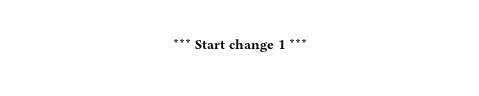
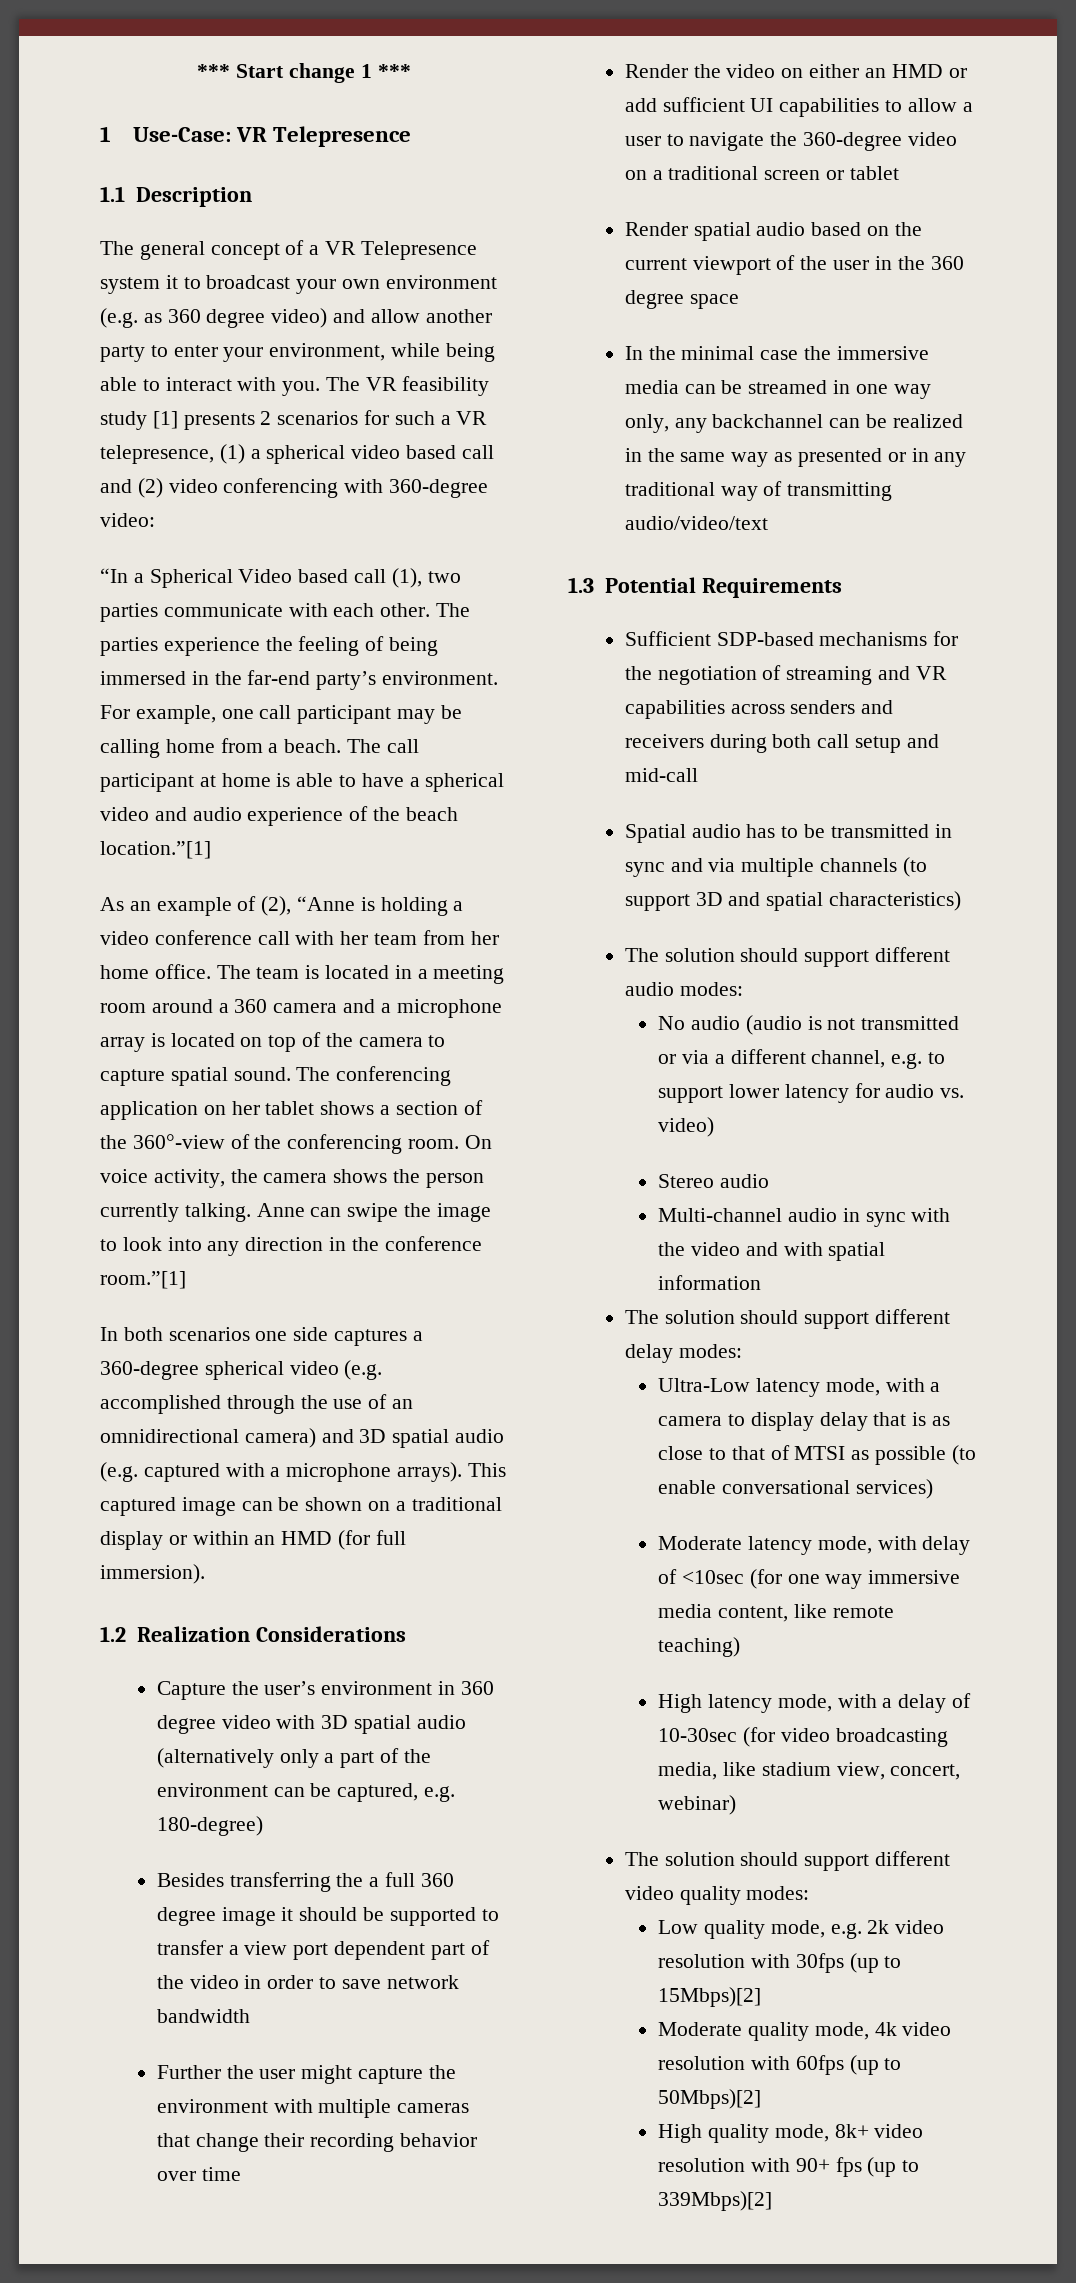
(307, 43) none -> [100,126,412,147] [100,186,252,207] [100,240,477,260] [100,275,497,294] [100,308,492,328] [100,343,495,362] [100,376,489,396] [100,410,488,430] [100,444,494,464] [100,478,489,498] [100,513,155,527] [100,568,461,588] [100,603,471,622] [100,636,439,656] [100,670,499,690] [100,705,462,724] [100,738,419,758] [100,773,505,792] [100,806,458,826] [100,841,211,859] [100,896,464,916] [100,930,499,945] [100,964,505,984] [100,999,502,1018] [100,1032,446,1052] [100,1066,452,1086] [100,1100,483,1120] [100,1134,492,1154] [100,1169,484,1188] [100,1203,491,1222] [100,1236,482,1256] [100,1271,186,1289] [100,1327,423,1346] [100,1360,383,1380] [100,1394,414,1414] [100,1428,505,1448] [100,1462,506,1482] [100,1497,502,1516] [100,1530,406,1550] [100,1564,205,1584] [100,1626,406,1642] [156,1681,494,1700] [156,1715,466,1734] [156,1748,431,1768] [156,1783,456,1802] [156,1816,263,1836] [156,1872,454,1892] [156,1907,499,1926] [156,1940,490,1960] [156,1975,459,1989] [156,2009,250,2023] [156,2065,456,2084] [156,2099,470,2118] [156,2133,478,2152] [156,2167,241,2181] [624,64,967,78] [624,97,973,117] [624,132,957,151] [624,166,899,180] [624,222,922,241] [624,255,964,275] [624,290,739,309] [624,346,929,360] [624,380,931,399] [624,414,963,433] [624,448,967,467] [624,481,893,501] [624,516,768,530] [568,577,842,598] [624,631,959,646] [624,665,947,685] [624,700,894,719] [624,734,939,753] [624,768,698,782] [624,824,952,843] [624,857,927,877] [624,891,962,911] [624,947,951,967] [624,982,743,996] [658,1015,960,1035] [658,1049,945,1069] [658,1083,965,1103] [658,1117,715,1137] [658,1174,769,1188] [658,1208,951,1227] [658,1242,886,1261] [658,1275,762,1290] [624,1309,951,1329] [624,1344,742,1363] [658,1378,941,1397] [658,1412,950,1431] [658,1445,976,1465] [658,1479,933,1499] [658,1536,971,1555] [658,1569,961,1589] [658,1604,894,1622] [658,1637,741,1657] [658,1693,971,1713] [658,1727,948,1747] [658,1762,961,1780] [658,1795,737,1815] [624,1851,951,1871] [624,1886,810,1905] [658,1920,945,1939] [658,1953,902,1973] [658,1987,762,2007] [658,2022,952,2041] [658,2055,902,2075] [658,2089,762,2109] [658,2124,924,2143] [658,2157,920,2177] [658,2191,773,2211] // 1 Use-Case: VR Telepresence // 1.1 Description // The general concept of a VR Telepresence system it to broadcast your own environment (e.g. as 360 degree video) and allow another party to enter your environment, while being able to interact with you. The VR feasibility study [1] presents 2 scenarios for such a VR telepresence, (1) a spherical video based call and (2) video conferencing with 360-degree video: // “In a Spherical Video based call (1), two parties communicate with each other. The parties experience the feeling of being immersed in the far-end party’s environment. For example, one call participant may be calling home from a beach. The call participant at home is able to have a spherical video and audio experience of the beach location.”[1] // As an example of (2), “Anne is holding a video conference call with her team from her home office. The team is located in a meeting room around a 360 camera and a microphone array is located on top of the camera to capture spatial sound. The conferencing application on her tablet shows a section of the 360°-view of the conferencing room. On voice activity, the camera shows the person currently talking. Anne can swipe the image to look into any direction in the conference room.”[1] // In both scenarios one side captures a 360-degree spherical video (e.g. accomplished through the use of an omnidirectional camera) and 3D spatial audio (e.g. captured with a microphone arrays). This captured image can be shown on a traditional display or within an HMD (for full immersion). // 1.2 Realization Considerations // Capture the user’s environment in 360 degree video with 3D spatial audio (alternatively only a part of the environment can be captured, e.g. 180-degree) // Besides transferring the a full 360 degree image it should be supported to transfer a view port dependent part of the video in order to save network bandwidth // Further the user might capture the environment with multiple cameras that change their recording behavior over time // Render the video on either an HMD or add sufficient UI capabilities to allow a user to navigate the 360-degree video on a traditional screen or tablet // Render spatial audio based on the current viewport of the user in the 360 degree space // In the minimal case the immersive media can be streamed in one way only, any backchannel can be realized in the same way as presented or in any traditional way of transmitting audio/video/text // 1.3 Potential Requirements // Sufficient SDP-based mechanisms for the negotiation of streaming and VR capabilities across senders and receivers during both call setup and mid-call // Spatial audio has to be transmitted in sync and via multiple channels (to support 3D and spatial characteristics) // The solution should support different audio modes: // No audio (audio is not transmitted or via a different channel, e.g. to support lower latency for audio vs. video) // Stereo audio // Multi-channel audio in sync with the video and with spatial information // The solution should support different delay modes: // Ultra-Low latency mode, with a camera to display delay that is as close to that of MTSI as possible (to enable conversational services) // Moderate latency mode, with delay of <10sec (for one way immersive media content, like remote teaching) // High latency mode, with a delay of 10-30sec (for video broadcasting media, like stadium view, concert, webinar) // The solution should support different video quality modes: // Low quality mode, e.g. 2k video resolution with 30fps (up to 15Mbps)[2] // Moderate quality mode, 4k video resolution with 60fps (up to 50Mbps)[2] // High quality mode, 8k+ video resolution with 90+ fps (up to 339Mbps)[2]

